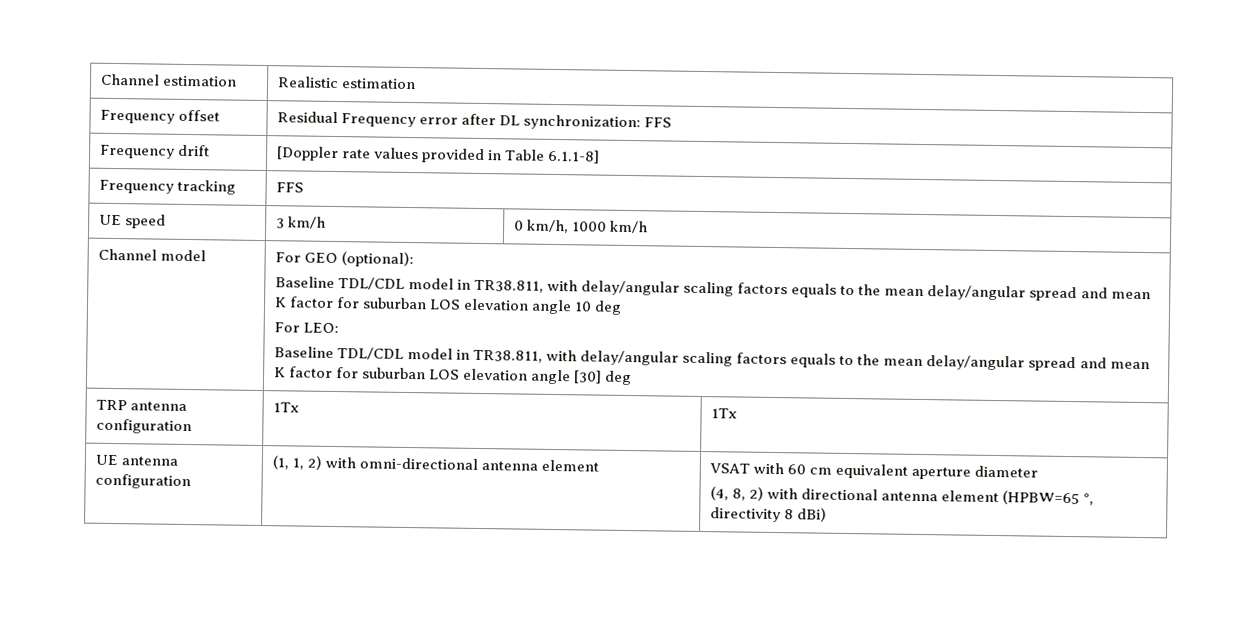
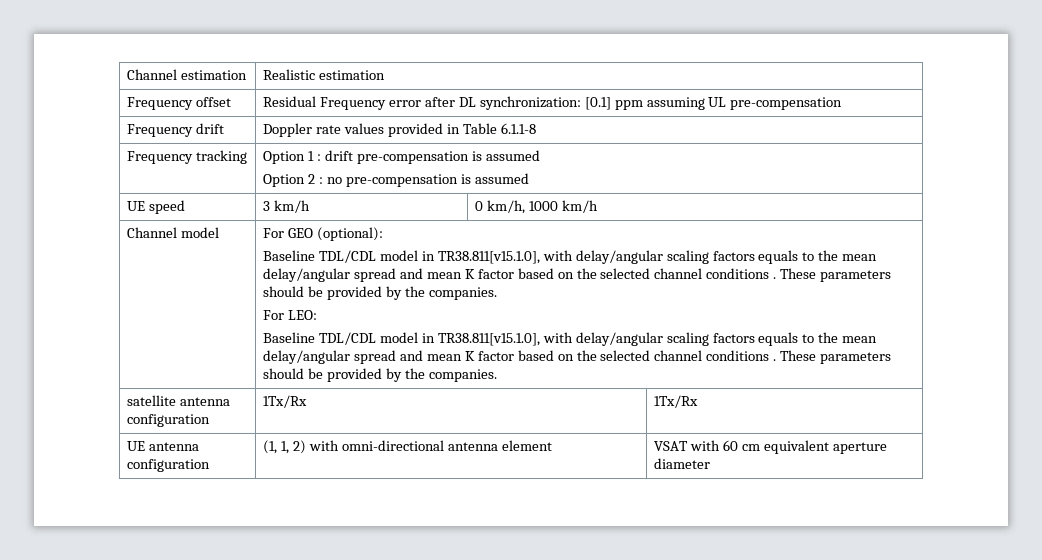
[644,117,673,128] FFS -> [584,97,843,110] [0.1] ppm assuming UL pre-compensation
[275,146,339,162] [Doppler -> [263,123,313,137] Doppler
[547,149,601,164] 6.1.1-8] -> [500,123,536,134] 6.1.1-8
[275,182,304,193] FFS -> [263,150,540,164] [263,173,529,187] Option 1 : drift pre-compensation is assumed // Option 2 : no pre-compensation is assumed
[473,279,544,293] TR38.811, -> [437,251,540,264] TR38.811[v15.1.0],
[335,297,623,315] for suburban LOS elevation angle 10 deg -> [517,268,892,282] [263,286,497,300] based on the selected channel conditions . These parameters should be provided by the companies.
[472,349,543,363] TR38.811, -> [437,333,540,346] TR38.811[v15.1.0],
[335,367,633,386] [95,399,187,411] [95,418,192,435] [272,402,299,413] [710,408,737,419] for suburban LOS elevation angle [30] deg // TRP antenna configuration | 1Tx | 1Tx -> [517,350,892,364] [263,368,497,382] [127,395,231,406] [127,414,211,427] [263,395,308,408] [654,395,699,408] based on the selected channel conditions . These parameters should be provided by the companies. // satellite antenna configuration | 1Tx/Rx | 1Tx/Rx
[709,486,1095,506] [709,507,827,523] // (4, 8, 2) with directional antenna element (HPBW=65 °, directivity 8 dBi) -> (711, 463) none

